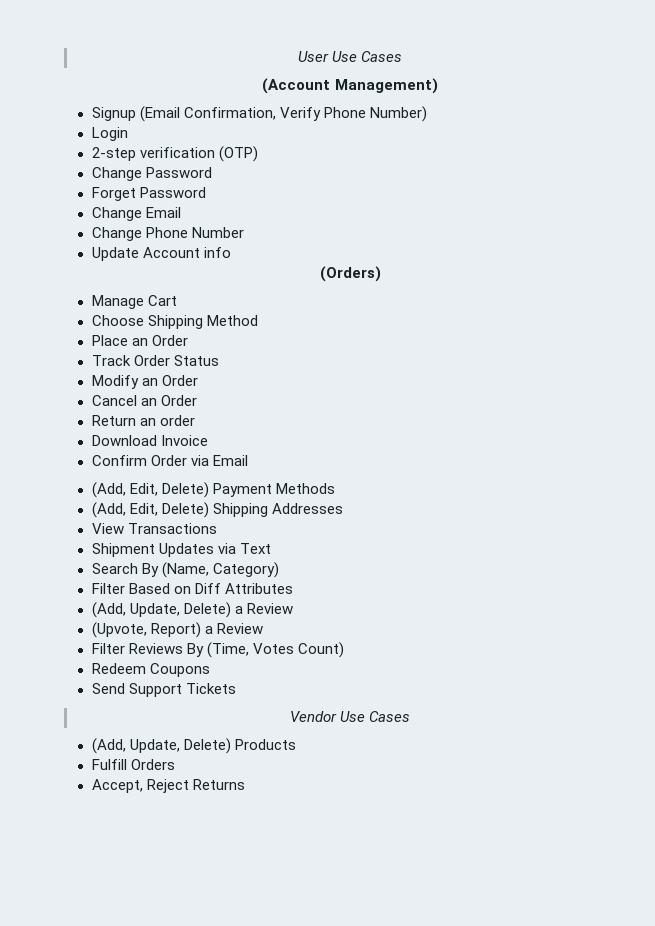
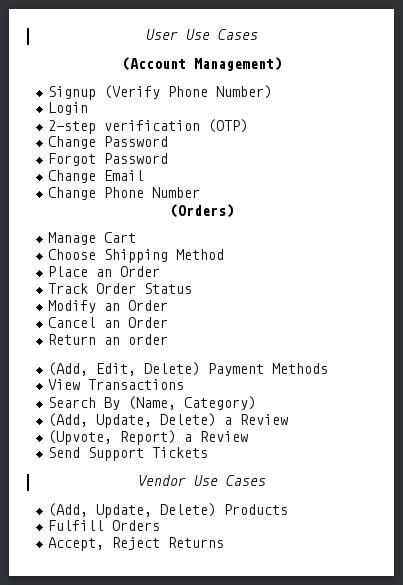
[139,106,321,122] (Email Confirmation, Verify -> [104,85,161,99] (Verify
[91,187,136,201] Forget -> [48,153,97,166] Forgot
[91,247,231,261] // Update Account info -> (201, 192) none
[91,435,208,446] [91,455,248,466] // Download Invoice // Confirm Order via Email -> (169, 339) none
[91,502,343,518] [91,523,217,534] [91,543,271,557] (Add, Edit, Delete) Shipping Addresses // View Transactions // Shipment Updates via Text -> [48,379,185,390] View Transactions
[91,583,293,594] // Filter Based on Diff Attributes -> (257, 403) none
[91,642,344,658] [91,663,210,677] // Filter Reviews By (Time, Votes Count) // Redeem Coupons -> (249, 436) none

